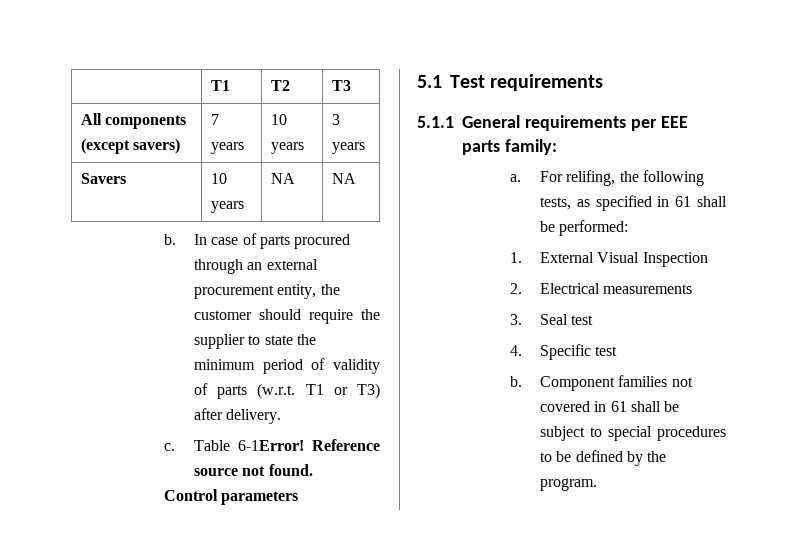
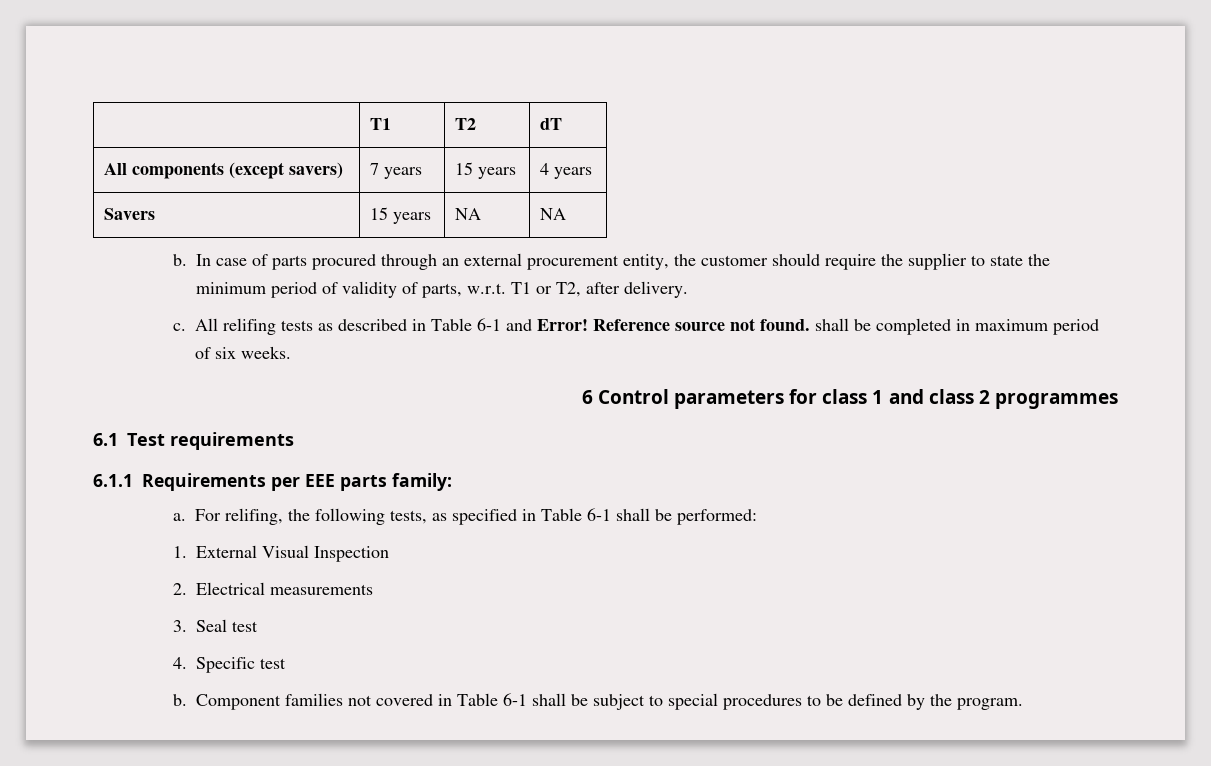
[331,80,351,91] T3 -> [540,118,563,130] dT
[270,114,287,125] [270,142,304,154] [331,114,340,125] 10 years | 3 -> [455,162,517,179] [540,163,550,175] 15 years | 4
[210,173,227,184] 10 -> [370,207,389,220] 15
[217,383,296,399] parts (w.r.t. -> [422,283,507,298] parts, w.r.t.
[357,383,380,399] T3) -> [556,282,582,297] T2,
[193,439,380,451] [193,464,313,476] [163,489,299,505] [417,75,442,88] Table 6-1Error! Reference source not found. // Control parameters // 5.1 -> [195,318,1100,335] [195,346,292,359] [581,389,1118,409] [93,433,118,446] All relifing tests as described in Table 6-1 and Error! Reference source not found. shall be completed in maximum period of six weeks. // 6 Control parameters for class 1 and class 2 programmes // 6.1
[417,115,626,131] 5.1.1 General requirements -> [93,473,266,491] 6.1.1 Requirements
[675,196,692,207] 61 -> [541,508,612,521] Table 6-1
[610,401,627,412] 61 -> [457,693,528,706] Table 6-1

